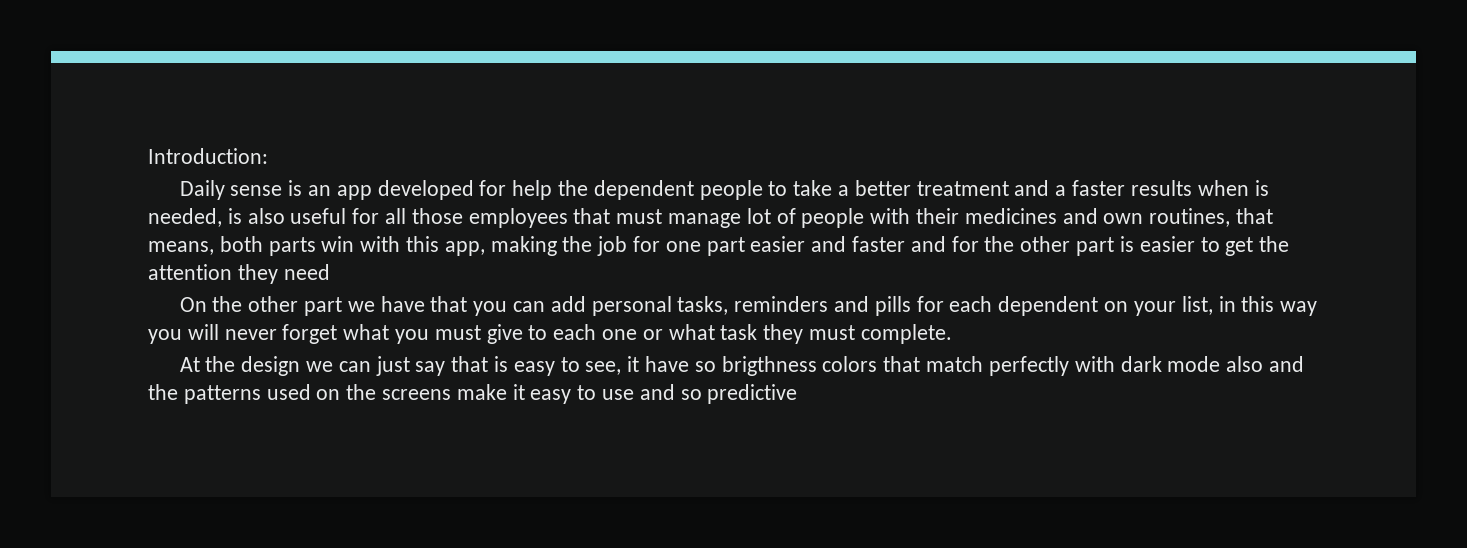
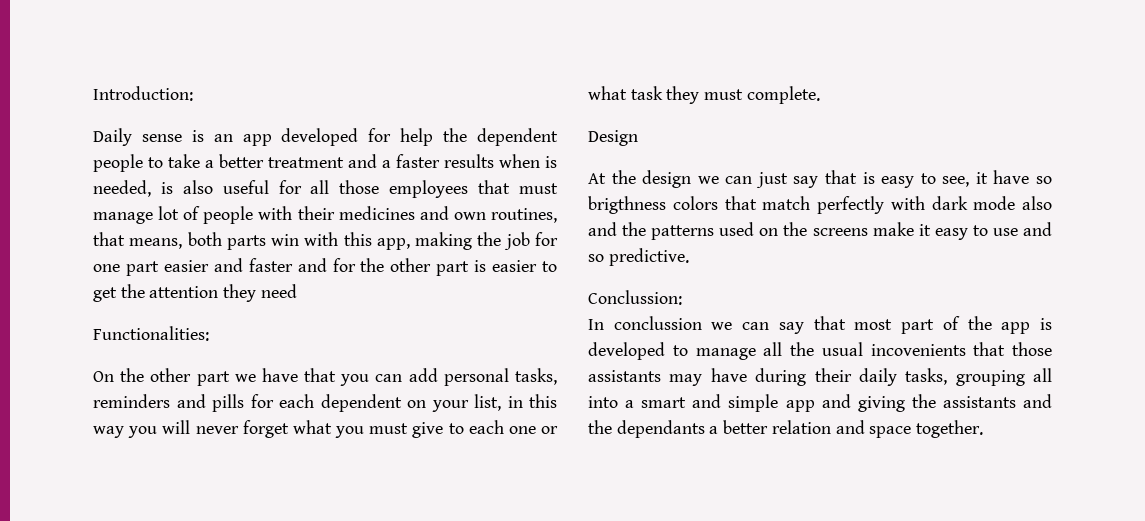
(330, 272) none -> [93,326,209,341] // Functionalities:
(952, 334) none -> [588,130,638,146] // Design
[707,384,798,404] predictive -> [608,248,689,266] [588,290,682,305] [588,316,1052,334] [588,342,1052,360] [588,368,1052,386] [588,394,1052,412] [588,420,984,438] predictive. // Conclussion: // In conclussion we can say that most part of the app is developed to manage all the usual incovenients that those assistants may have during their daily tasks, grouping all into a smart and simple app and giving the assistants and the dependants a better relation and space together.

